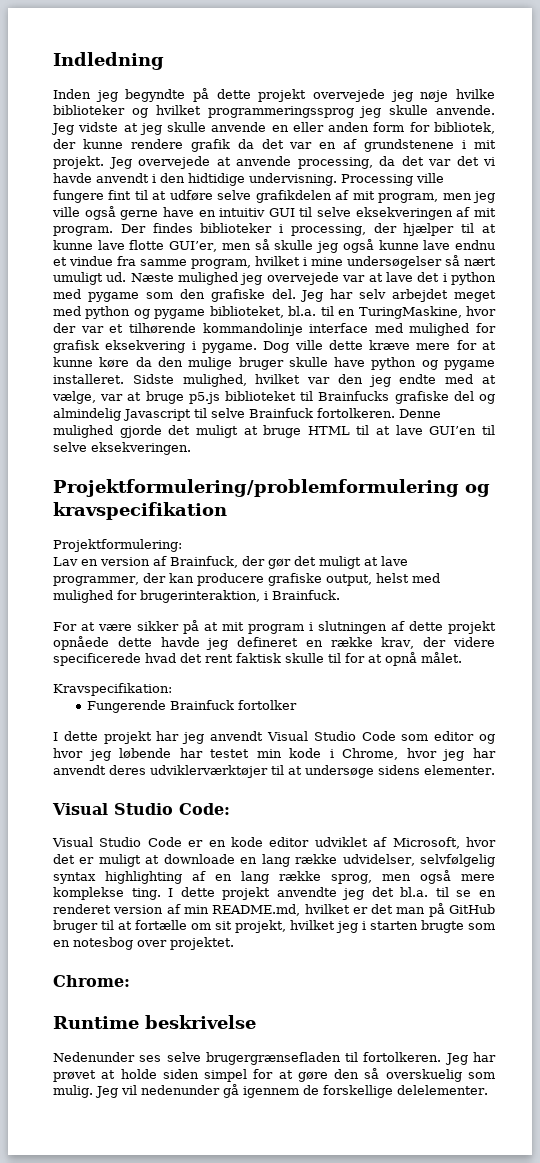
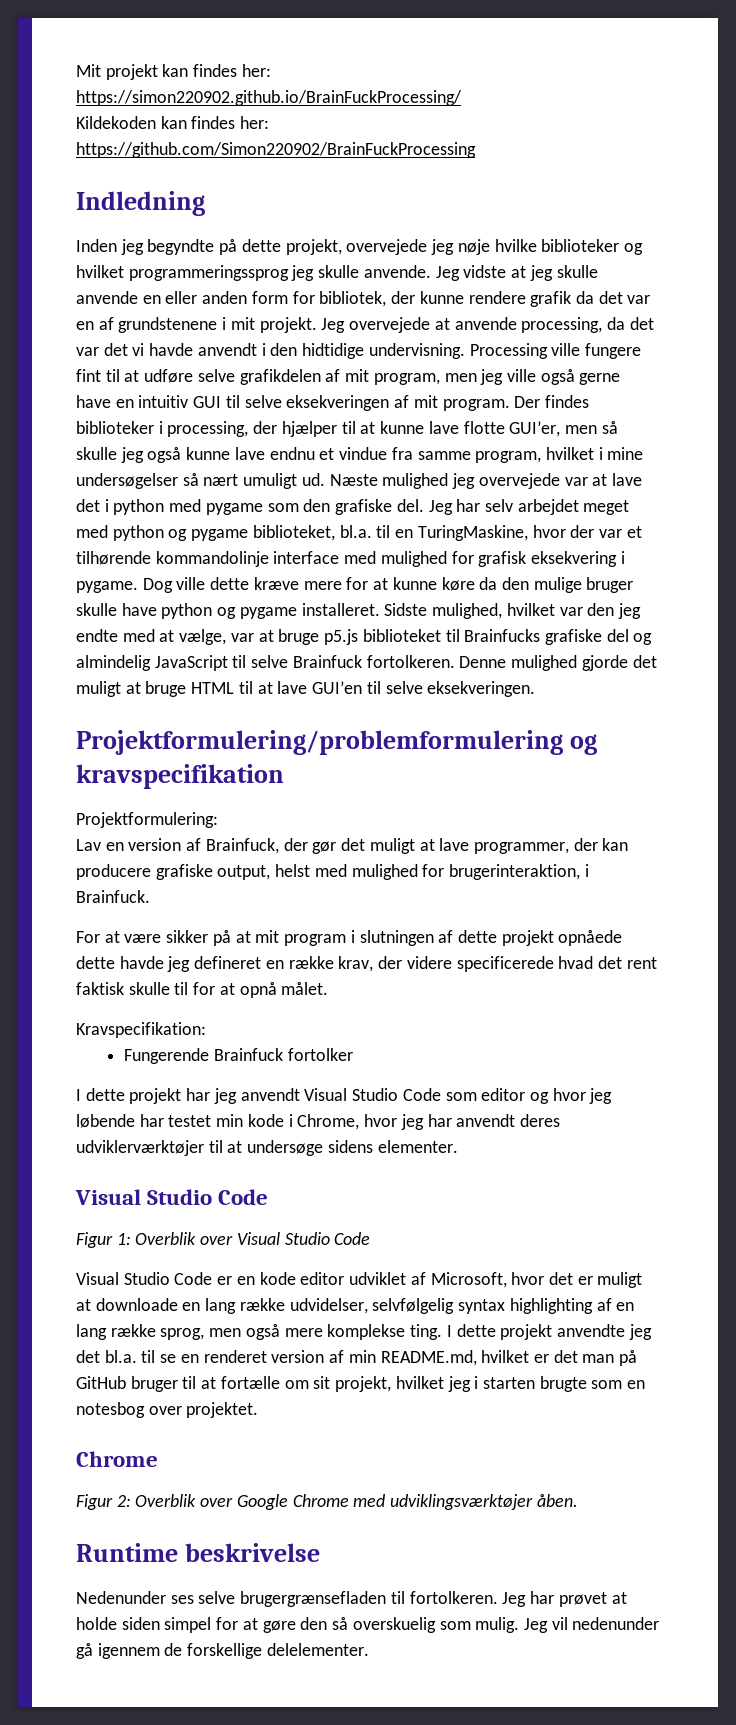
(53, 61) none -> [76,64,271,80] [76,90,462,106] [76,116,270,129] [76,142,476,158] Mit projekt kan findes her: https://simon220902.github.io/BrainFuckProcessing/ // Kildekoden kan findes her: https://github.com/Simon220902/BrainFuckProcessing //
[258,89,307,102] projekt -> [285,239,342,255] projekt,
[123,409,191,421] Javascript -> [154,655,228,671] JavaScript
[179,803,230,815] Code: -> [218,1189,269,1205] [76,1232,371,1248] Code // Figur 1: Overblik over Visual Studio Code
[53,975,130,987] Chrome: -> [76,1451,158,1467] [76,1494,578,1510] Chrome // Figur 2: Overblik over Google Chrome med udviklingsværktøjer åben.

